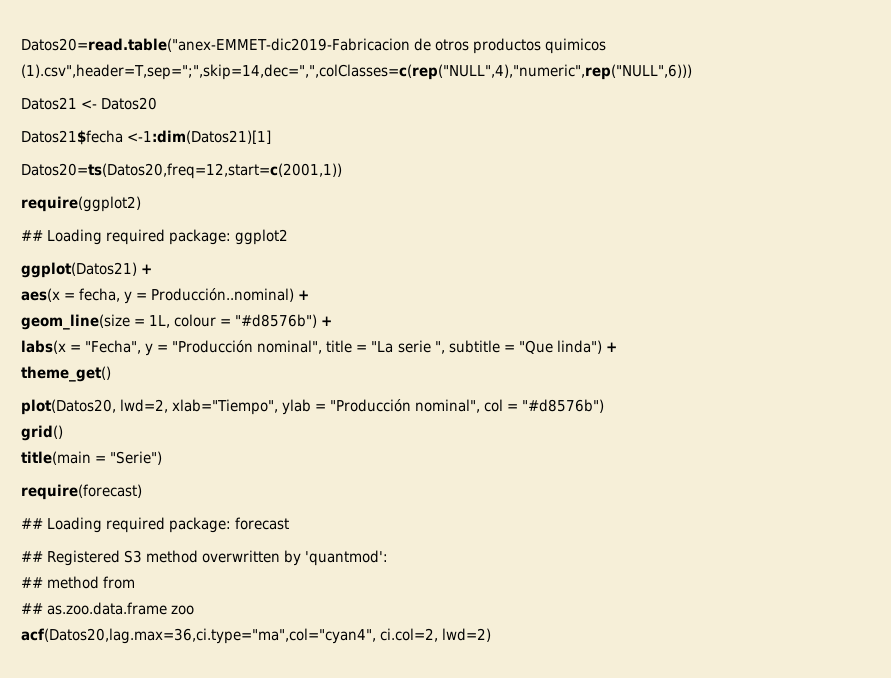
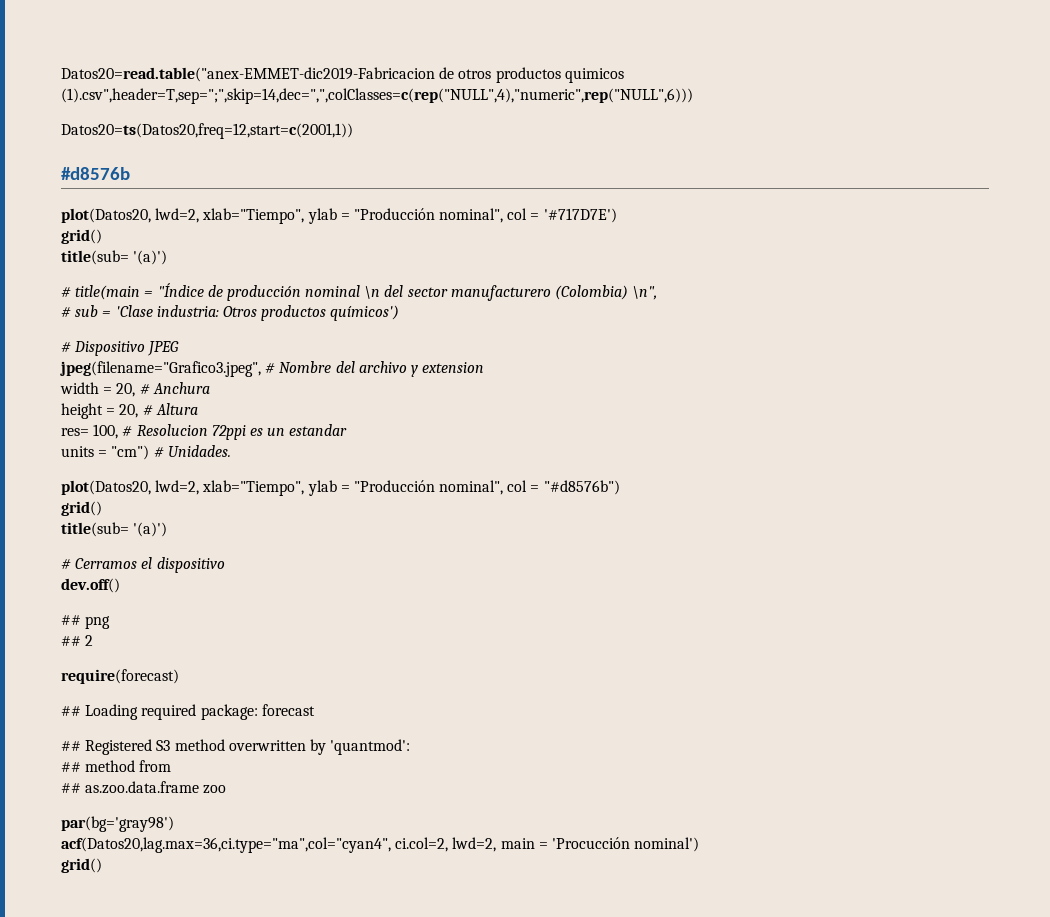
[21,97,158,110] [21,130,272,145] [21,163,342,179] [21,196,141,212] [21,229,289,245] [21,262,153,278] [21,288,310,304] [21,314,333,330] [21,340,617,356] [21,366,111,382] Datos21 <- Datos20 // Datos21$fecha <-1:dim(Datos21)[1] // Datos20=ts(Datos20,freq=12,start=c(2001,1)) // require(ggplot2) // ## Loading required package: ggplot2 // ggplot(Datos21) + // aes(x = fecha, y = Producción..nominal) + // geom_line(size = 1L, colour = "#d8576b") + // labs(x = "Fecha", y = "Producción nominal", title = "La serie ", subtitle = "Que linda") + // theme_get() -> [61,123,353,139] [61,167,130,180] [61,208,617,224] [61,229,102,244] [61,250,168,265] [61,283,658,301] [61,305,400,321] [61,341,180,356] [60,361,485,377] [60,382,210,397] [61,403,198,419] [61,424,348,440] [61,445,231,460] Datos20=ts(Datos20,freq=12,start=c(2001,1)) // #d8576b // plot(Datos20, lwd=2, xlab="Tiempo", ylab = "Producción nominal", col = '#717D7E') // grid() // title(sub= '(a)') // # title(main = "Índice de producción nominal \n del sector manufacturero (Colombia) \n", // # sub = 'Clase industria: Otros productos químicos') // # Dispositivo JPEG // jpeg(filename="Grafico3.jpeg", # Nombre del archivo y extension // width = 20, # Anchura // height = 20, # Altura // res= 100, # Resolucion 72ppi es un estandar // units = "cm") # Unidades.
[21,451,163,465] title(main = "Serie") -> [61,522,168,537] [61,557,225,573] [61,578,120,593] [61,615,111,629] [61,635,94,646] title(sub= '(a)') // # Cerramos el dispositivo // dev.off() // ## png // ## 2
(195, 610) none -> [61,816,174,832] // par(bg='gray98')
[442,628,492,642] lwd=2) -> [452,837,700,852] [61,858,102,873] lwd=2, main = 'Procucción nominal') // grid()

